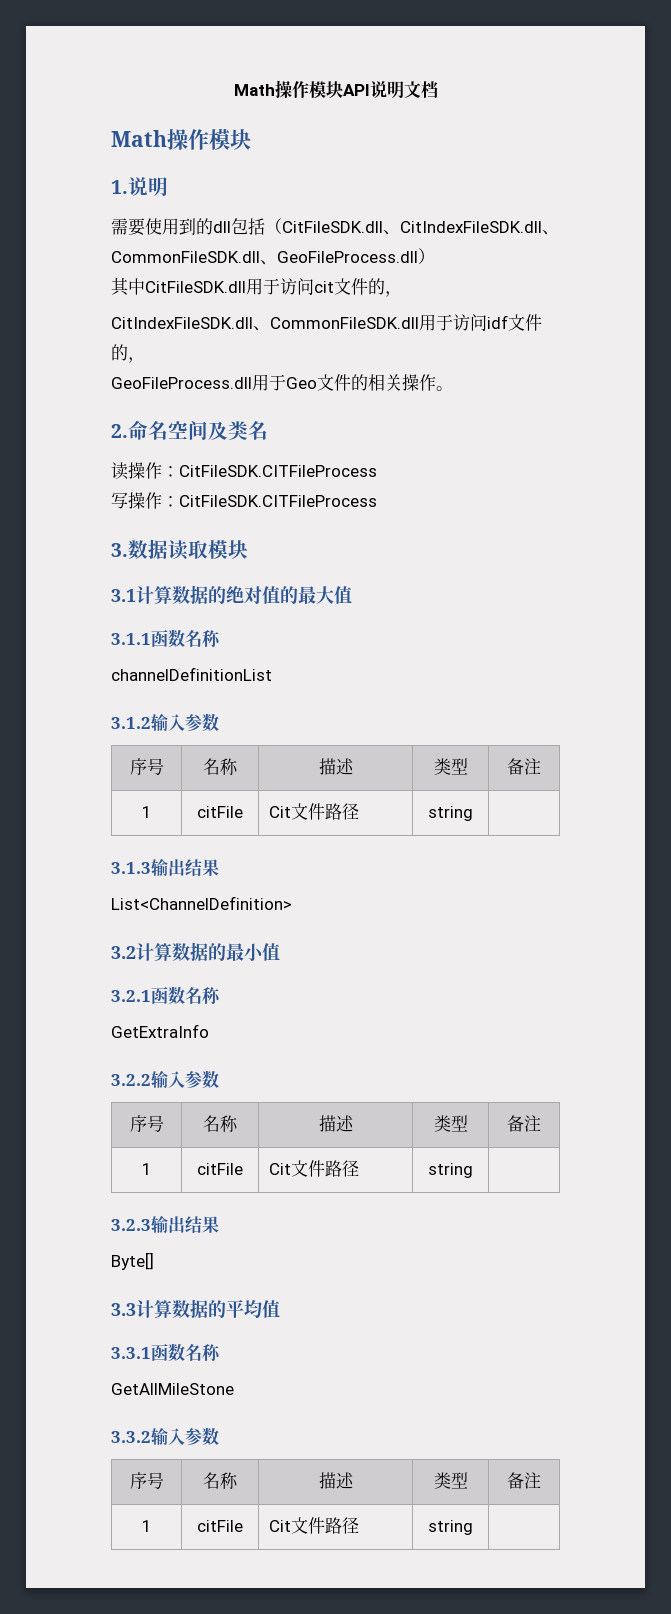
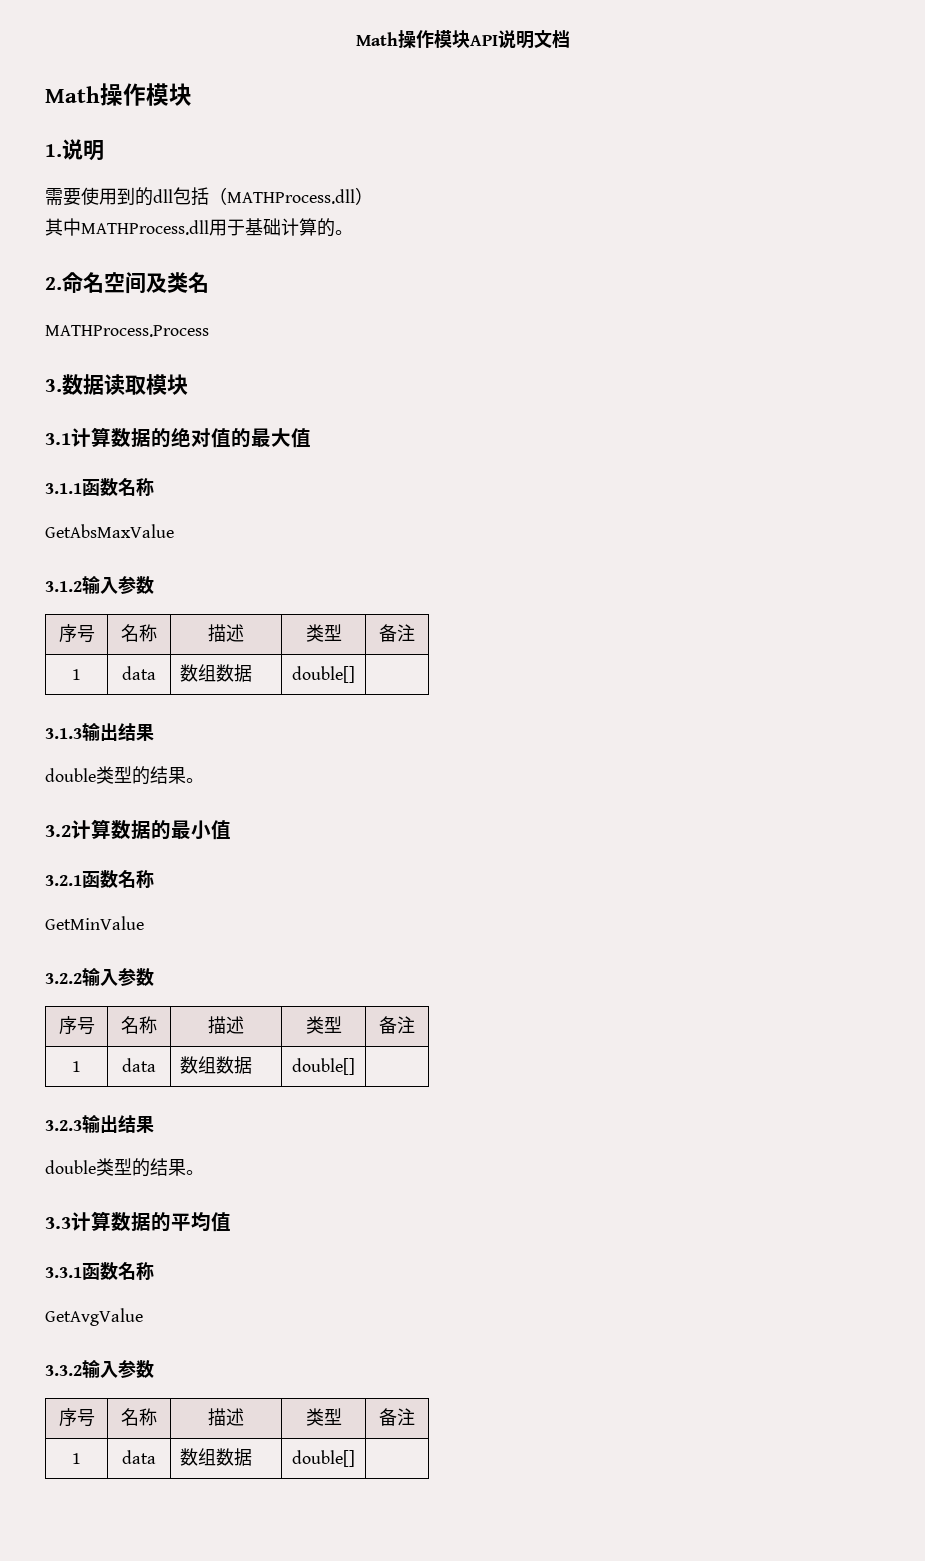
[282,221,559,235] [111,248,435,265] [111,277,402,297] [111,314,542,331] [111,344,145,363] [111,374,436,391] CitFileSDK.dll、CitIndexFileSDK.dll、CommonFileSDK.dll、GeoFileProcess.dll） // 其中CitFileSDK.dll用于访问cit文件的， // CitIndexFileSDK.dll、CommonFileSDK.dll用于访问idf文件的， // GeoFileProcess.dll用于Geo文件的相关操作 -> [227,187,373,205] [45,218,335,237] MATHProcess.dll） // 其中MATHProcess.dll用于基础计算的
[111,462,377,480] [111,492,377,509] 读操作：CitFileSDK.CITFileProcess // 写操作：CitFileSDK.CITFileProcess -> [45,325,209,337] MATHProcess.Process
[111,667,272,681] channelDefinitionList -> [45,524,174,538] GetAbsMaxValue
[197,806,243,818] [268,803,359,820] [428,806,473,821] citFile | Cit文件路径 | string -> [122,666,156,680] [179,664,252,682] [292,666,355,683] data | 数组数据 | double[]
[111,896,292,910] List<ChannelDefinition> -> [45,766,204,785] double类型的结果。
[111,1024,209,1038] GetExtraInfo -> [45,916,144,930] GetMinValue
[197,1163,243,1175] [268,1160,359,1177] [428,1163,473,1178] citFile | Cit文件路径 | string -> [122,1058,156,1072] [179,1056,252,1074] [292,1058,355,1075] data | 数组数据 | double[]
[111,1252,154,1270] Byte[] -> [45,1158,204,1177] double类型的结果。
[111,1383,234,1395] GetAllMileStone -> [45,1308,143,1326] GetAvgValue
[197,1520,243,1532] [268,1517,359,1534] [428,1520,473,1535] citFile | Cit文件路径 | string -> [122,1450,156,1464] [179,1448,252,1466] [292,1450,355,1467] data | 数组数据 | double[]

